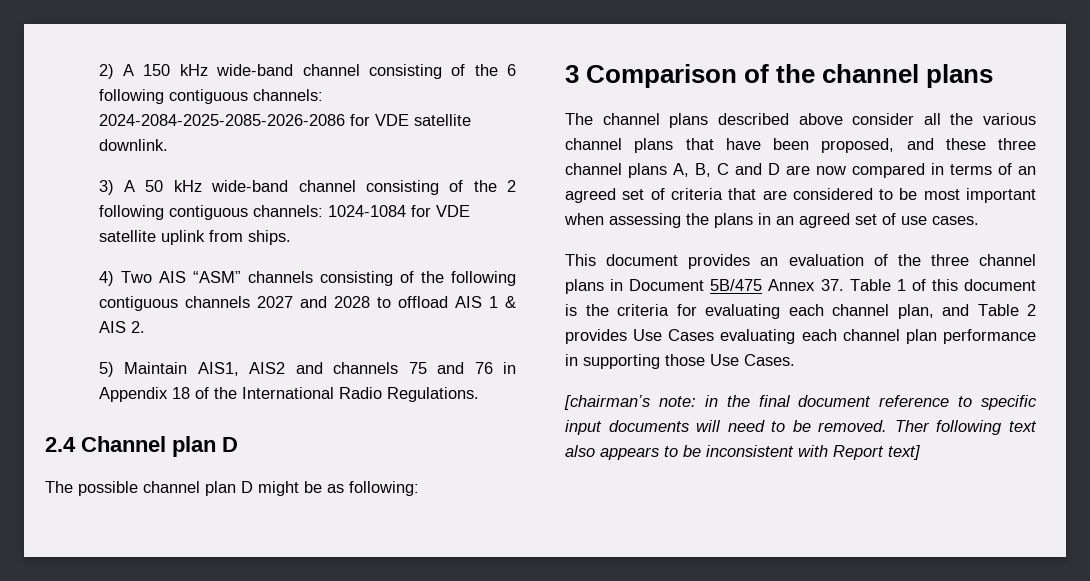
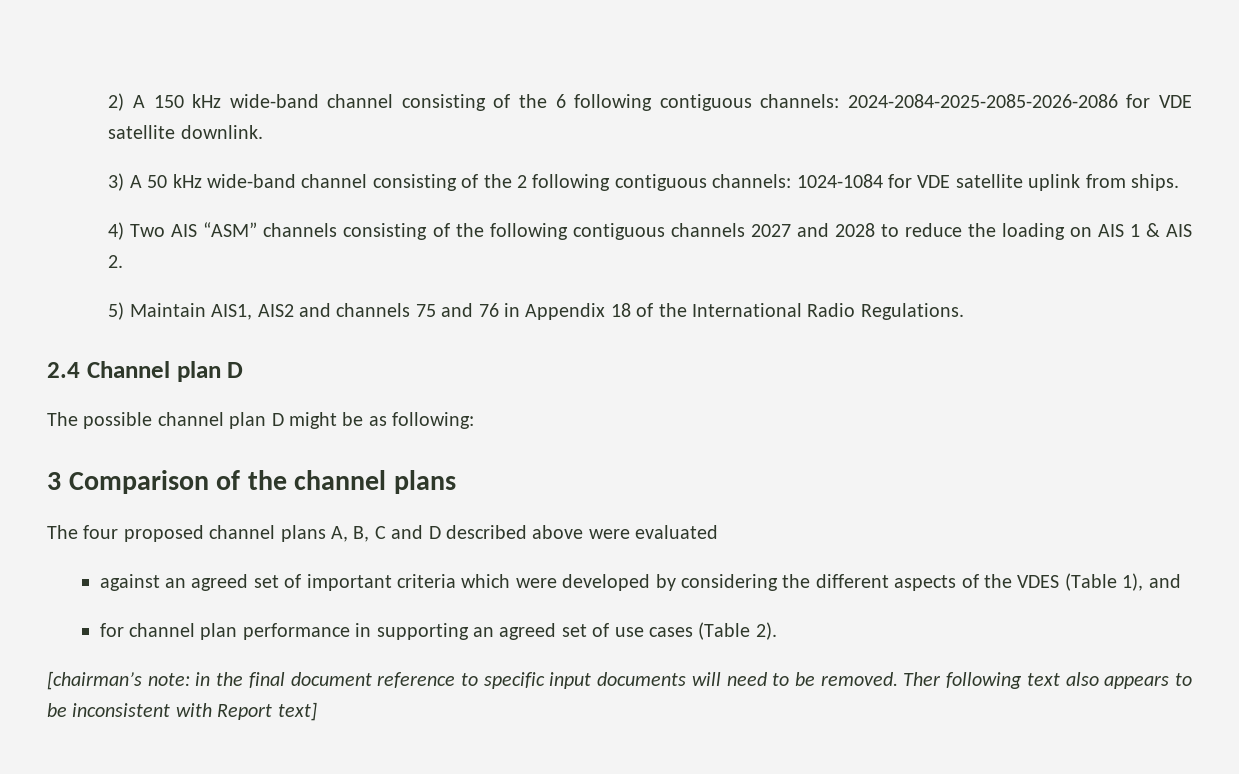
[397,296,448,308] offload -> [904,223,1092,240] reduce the loading on
[602,113,1036,128] [565,138,1036,153] channel plans described above consider all the various channel plans that have been proposed, and these three -> [83,525,204,542] four proposed
[786,163,1036,178] [565,188,1036,203] [564,213,771,228] are now compared in terms of an agreed set of criteria that are considered to be most important when assessing the plans in -> [445,525,719,539] [99,573,1181,591] [99,623,469,640] described above were evaluated // against an agreed set of important criteria which were developed by considering the different aspects of the VDES (Table 1), and // for channel plan performance in supporting
[932,216,979,225] [565,254,1036,269] [565,279,1036,294] [565,304,1036,319] [565,329,1036,344] [565,354,795,369] cases. // This document provides an evaluation of the three channel plans in Document 5B/475 Annex 37. Table 1 of this document is the criteria for evaluating each channel plan, and Table 2 provides Use Cases evaluating each channel plan performance in supporting those Use Cases. -> [649,622,777,640] cases (Table 2).

